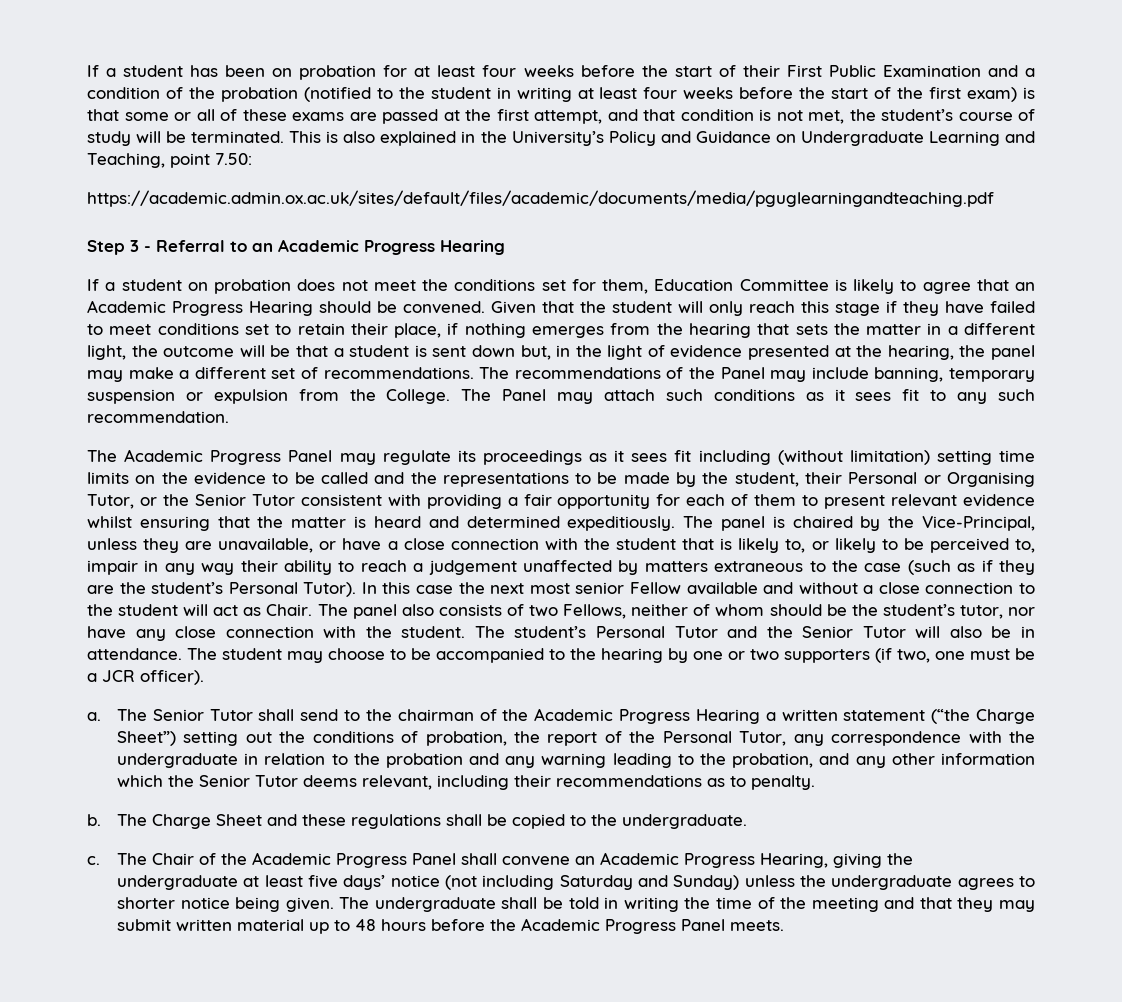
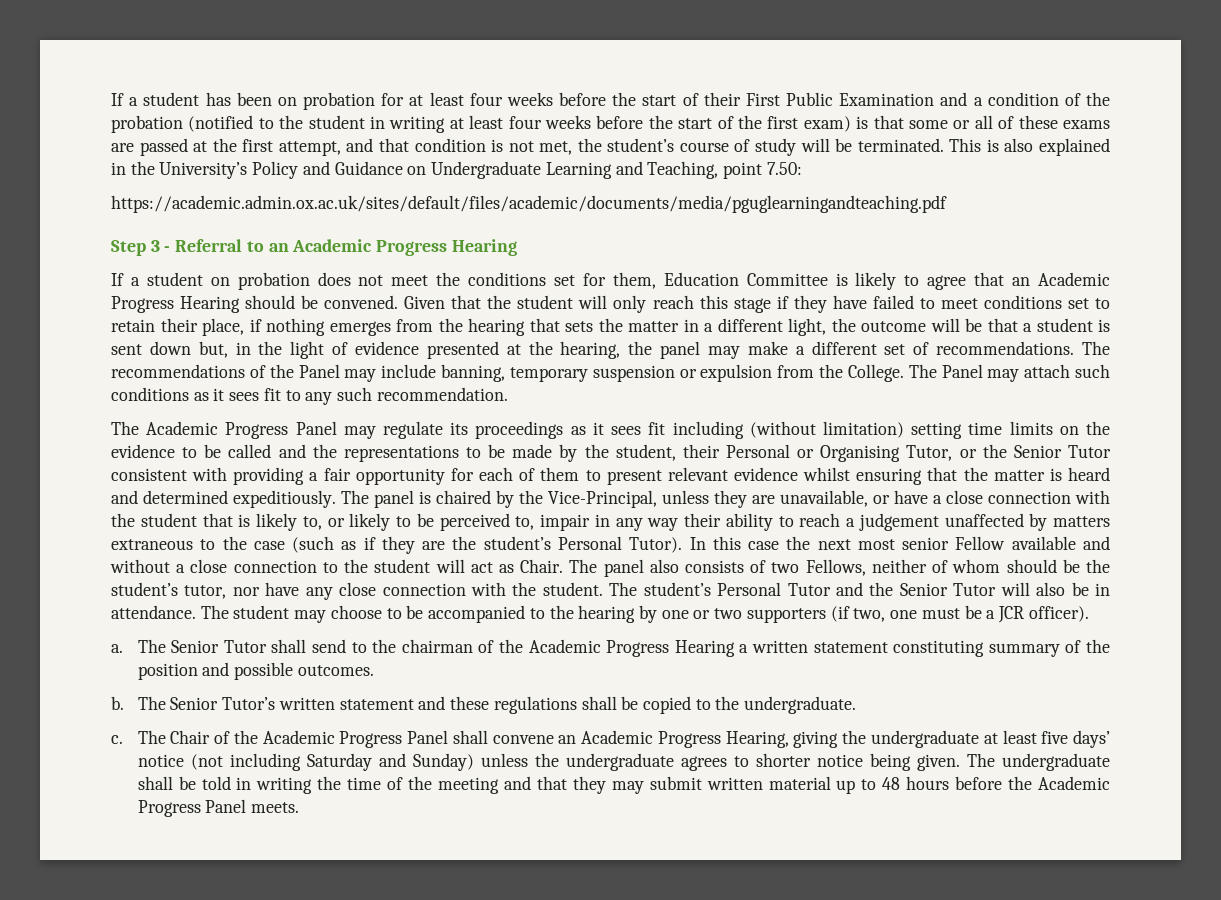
[931,709,1035,724] [116,731,1035,746] [116,753,1035,768] [116,775,815,790] [87,814,262,829] (“the Charge Sheet”) setting out the conditions of probation, the report of the Personal Tutor, any correspondence with the undergraduate in relation to the probation and any warning leading to the probation, and any other information which the Senior Tutor deems relevant, including their recommendations as to penalty. // b. The Charge Sheet -> [893,639,1111,657] [137,662,374,680] [111,696,414,710] constituting summary of the position and possible outcomes. // b. The Senior Tutor’s written statement

